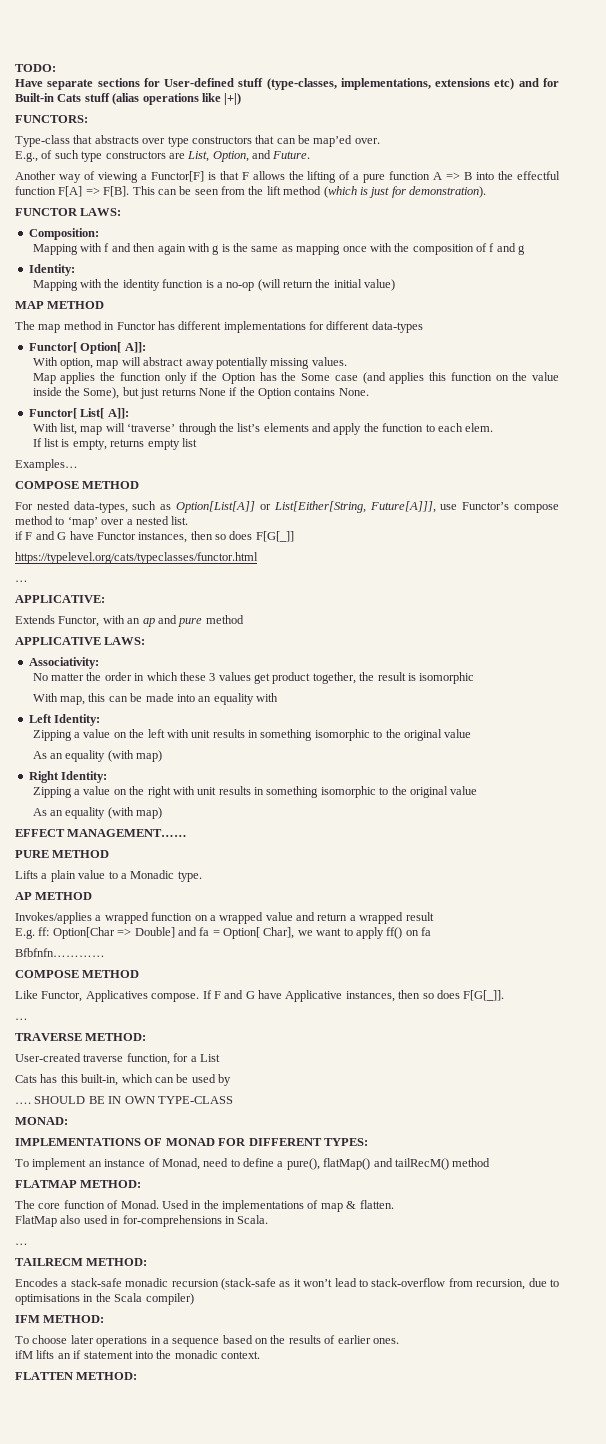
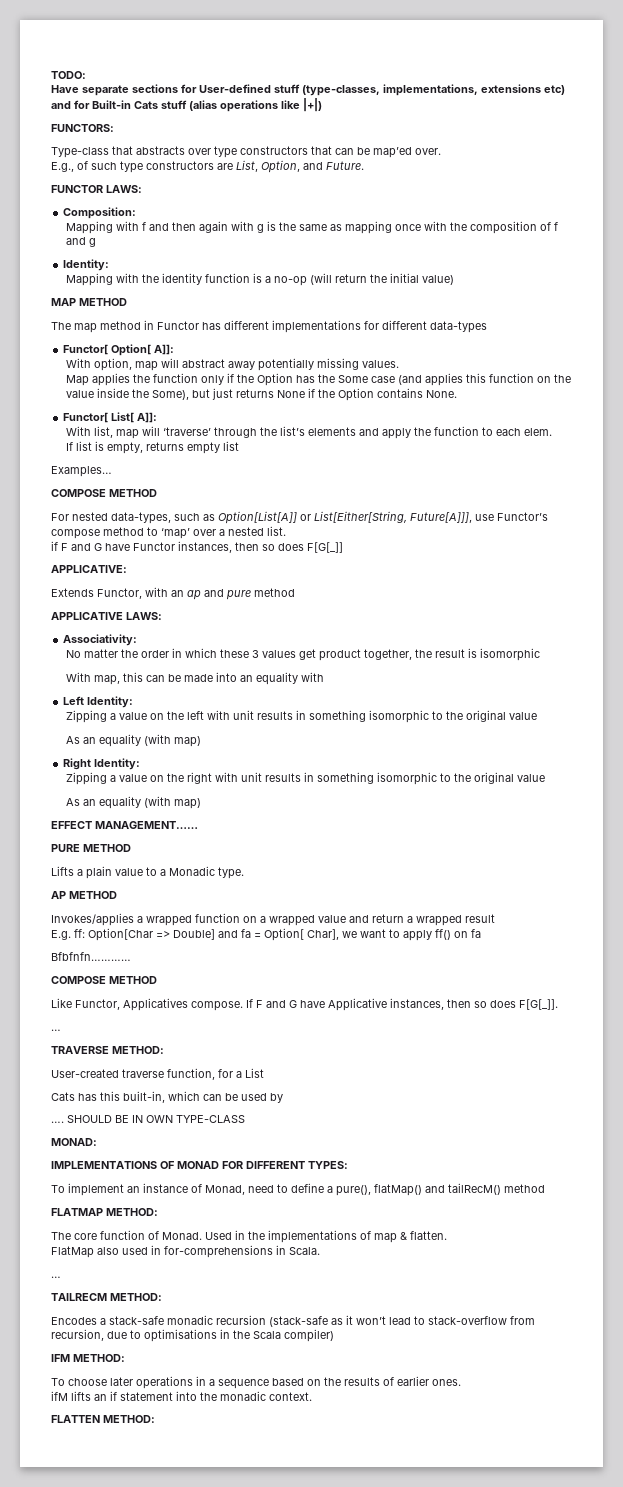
[15,171,561,183] [15,186,486,198] // Another way of viewing a Functor[F] is that F allows the lifting of a pure function A => B into the effectful function F[A] => F[B]. This can be seen from the lift method (which is just for demonstration). -> (364, 165) none
[15,552,258,564] [15,580,28,582] // https://typelevel.org/cats/typeclasses/functor.html // … -> (343, 547) none

